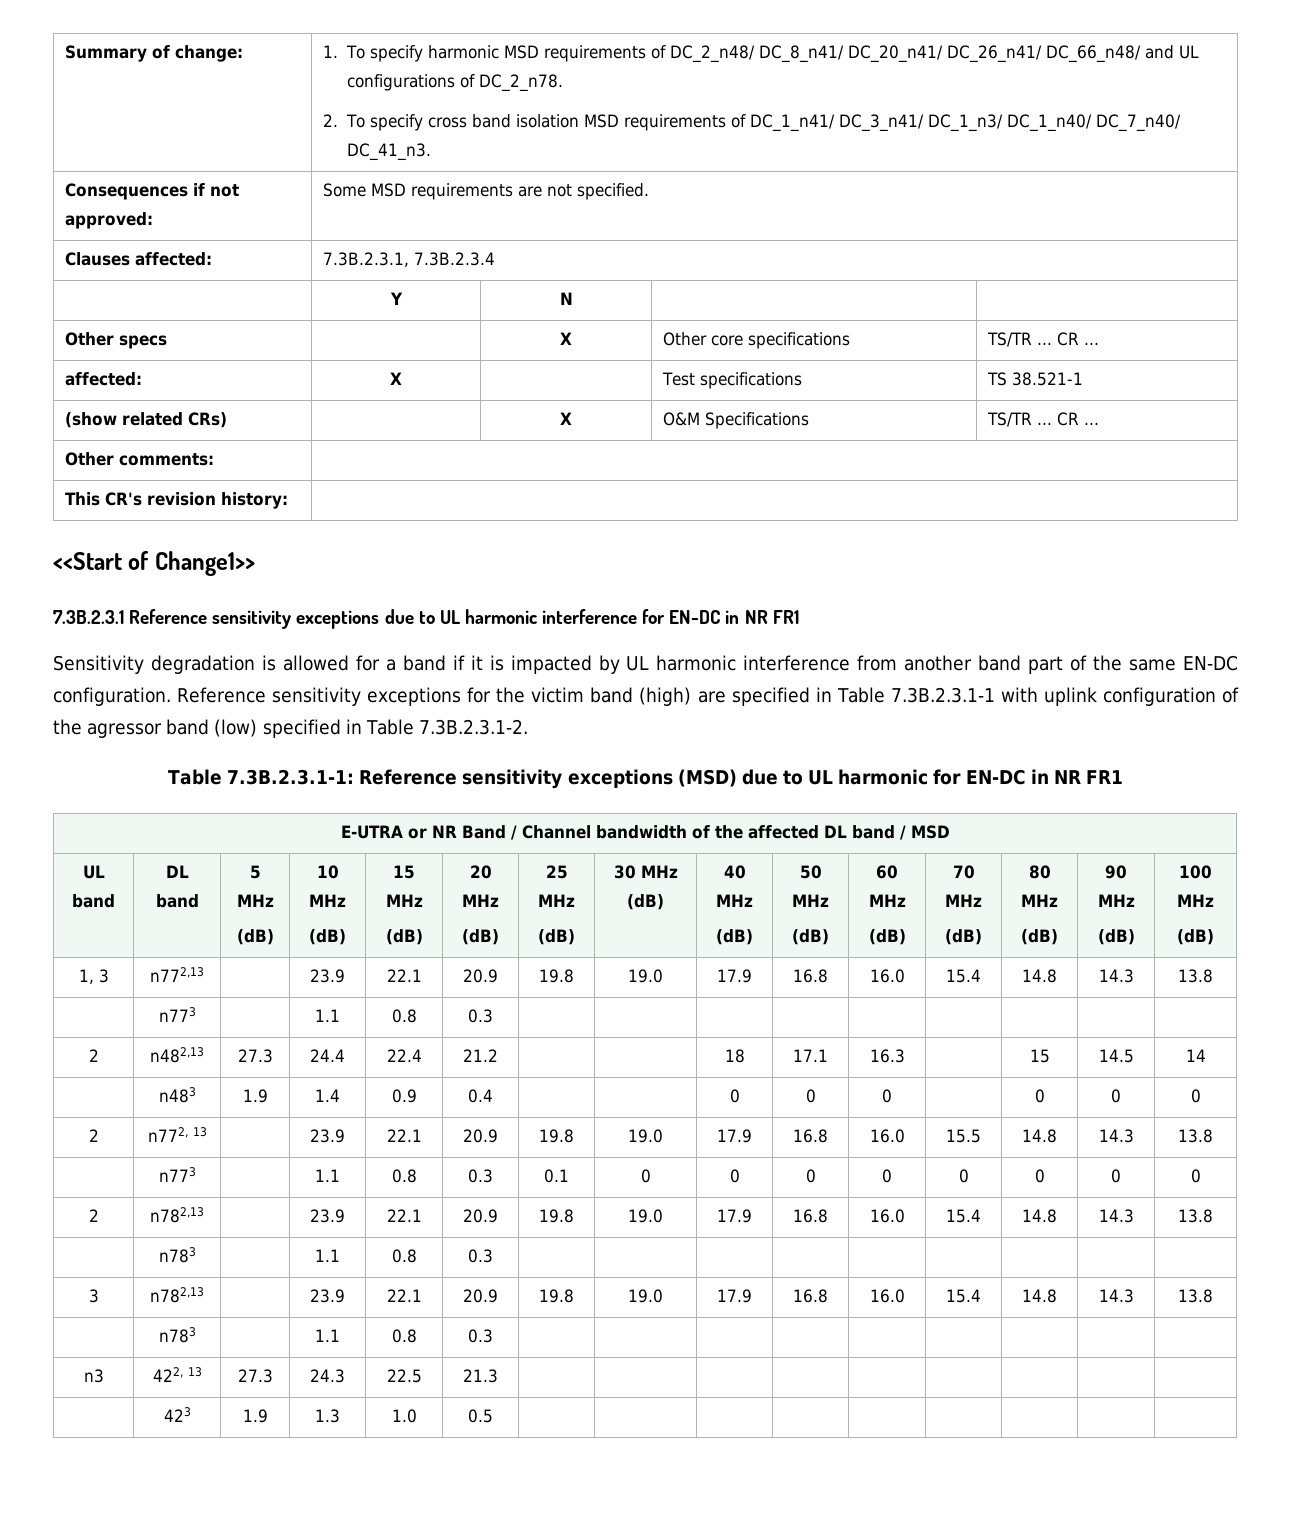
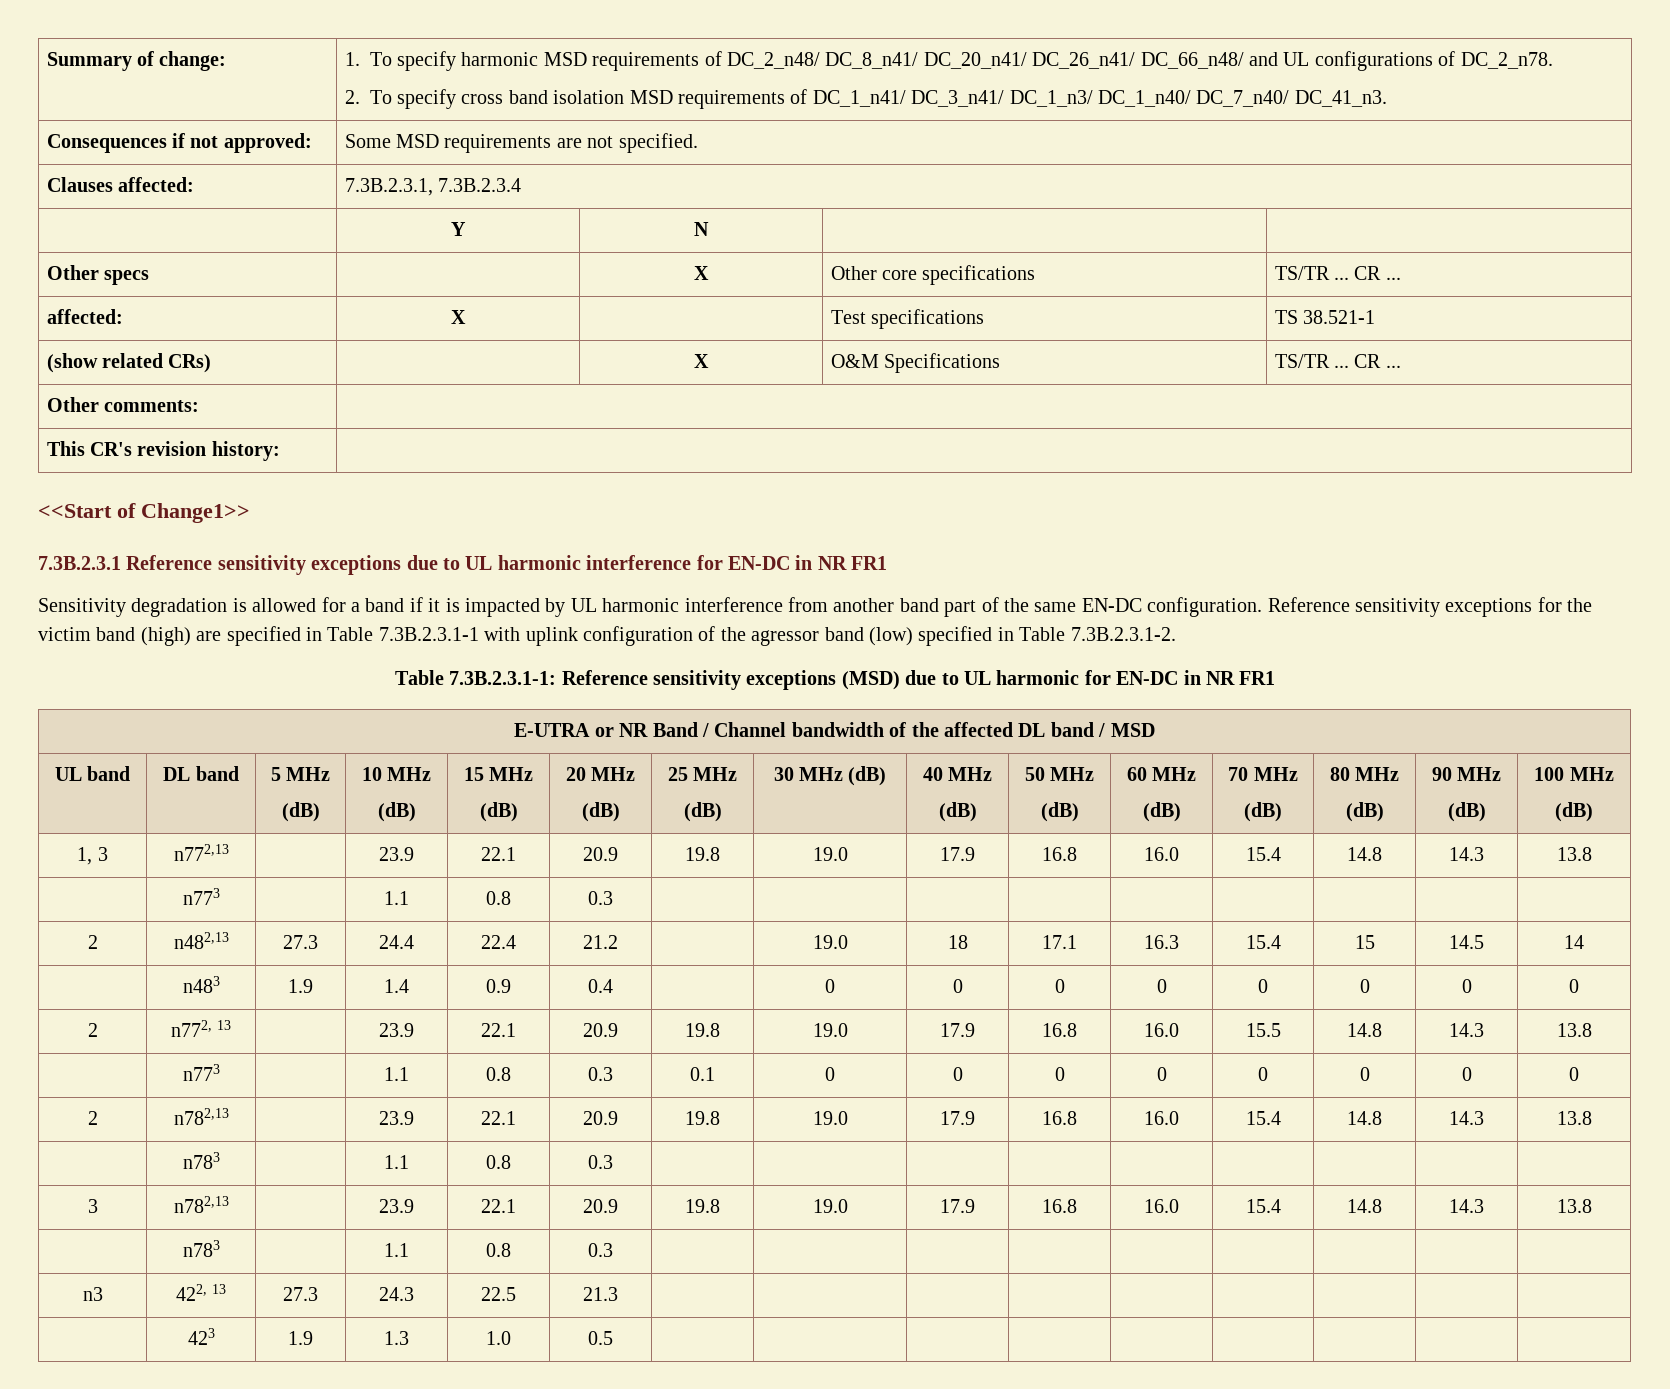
(498, 1055) none -> [812,935,848,949] 19.0
(905, 1056) none -> [1245,935,1281,949] 15.4
[729,1089,740,1103] [805,1089,816,1103] [882,1089,892,1103] | 0 | 0 | 0 | -> [825,979,835,993] [952,979,963,993] [1054,979,1065,993] [1156,979,1167,993] [1258,979,1268,993] 0 | 0 | 0 | 0 | 0

